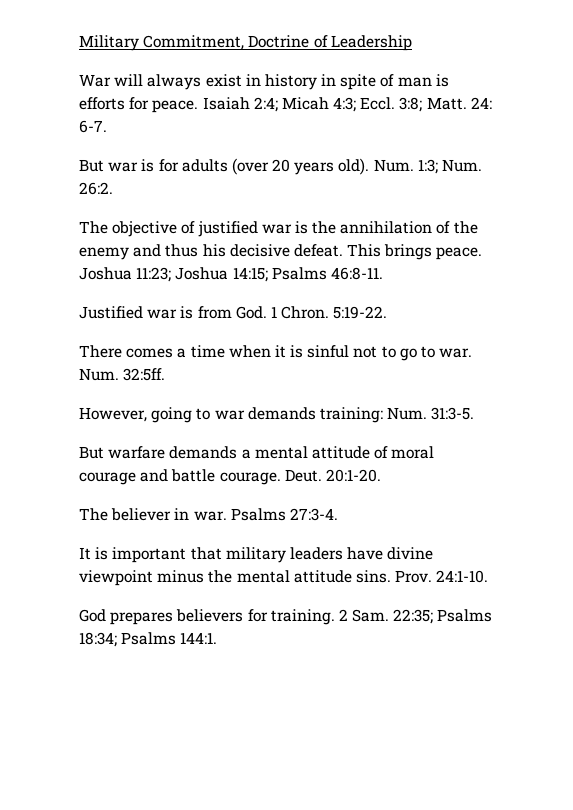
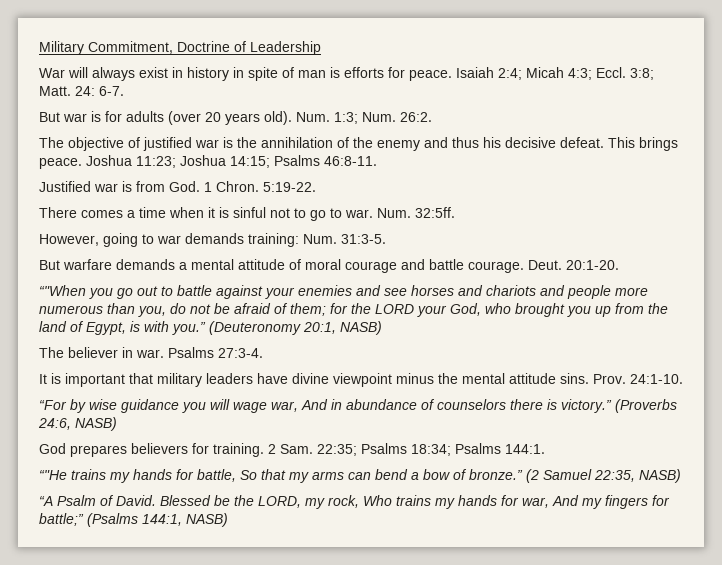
(381, 475) none -> [39,285,648,299] [39,303,668,317] [39,321,382,335] // “"When you go out to battle against your enemies and see horses and chariots and people more numerous than you, do not be afraid of them; for the LORD your God, who brought you up from the land of Egypt, is with you.” (Deuteronomy 20:1, NASB)
(489, 576) none -> [39,399,677,413] [38,417,117,431] // “For by wise guidance you will wage war, And in abundance of counselors there is victory.” (Proverbs 24:6, NASB)
(218, 638) none -> [39,469,681,483] [39,495,670,509] [39,513,228,527] // “"He trains my hands for battle, So that my arms can bend a bow of bronze.” (2 Samuel 22:35, NASB) // “A Psalm of David. Blessed be the LORD, my rock, Who trains my hands for war, And my fingers for battle;” (Psalms 144:1, NASB)

